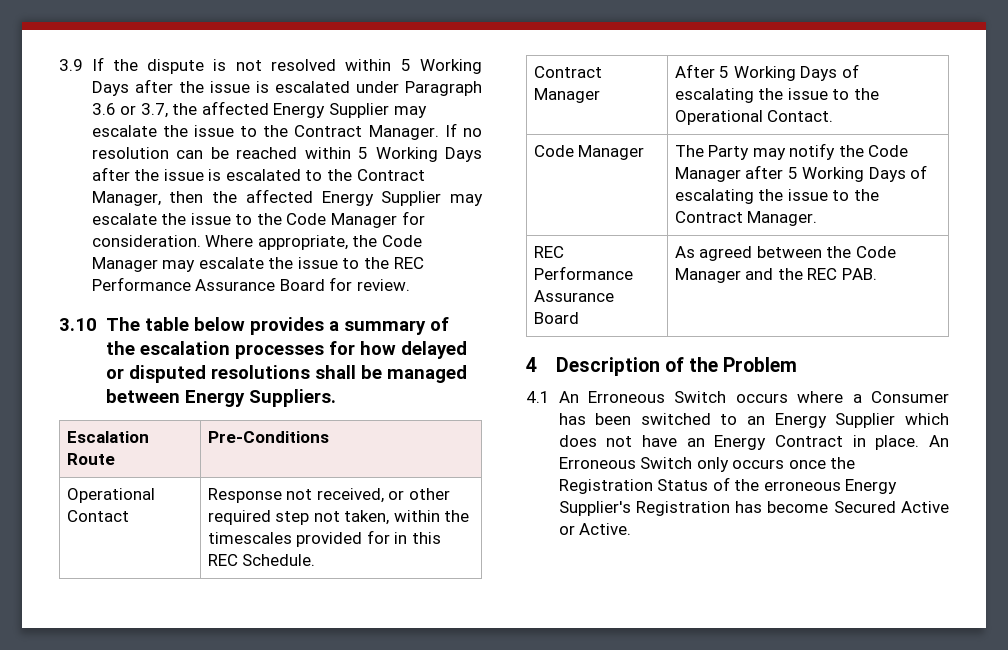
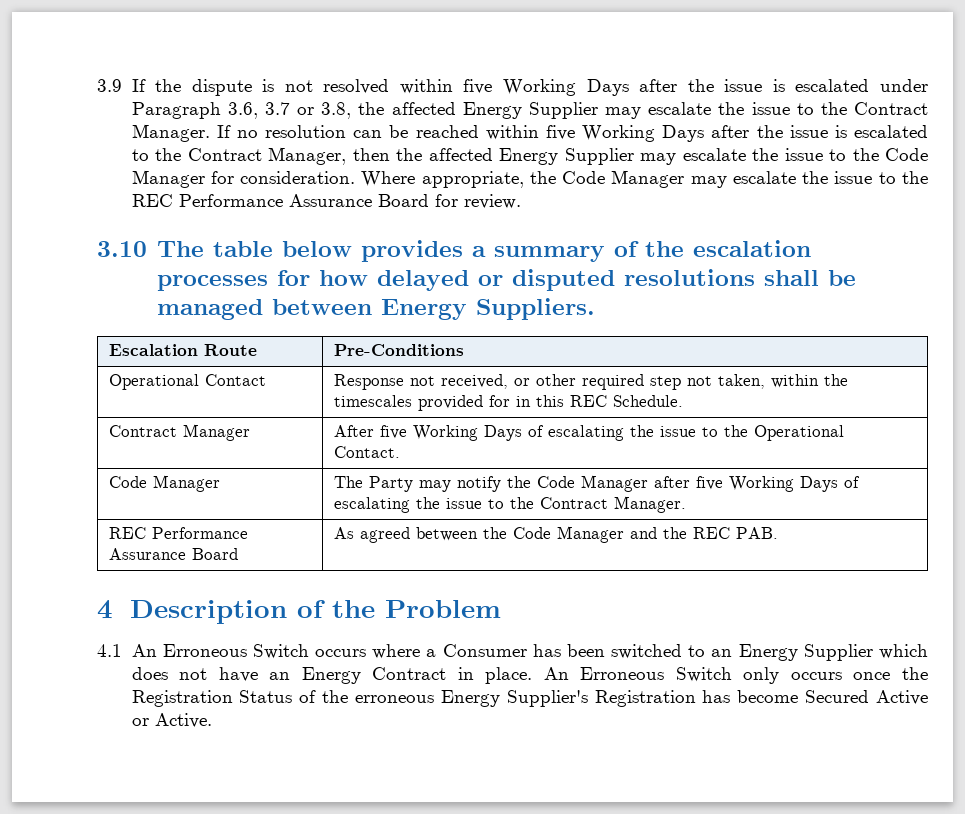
[400,59,411,71] 5 -> [463,79,493,94] five
[91,103,168,118] 3.6 or 3.7, -> [227,102,352,119] 3.6, 3.7 or 3.8,
[358,147,368,159] 5 -> [545,125,575,140] five
[719,66,730,78] 5 -> [380,425,408,439] five
[787,167,798,179] 5 -> [696,476,724,490] five

